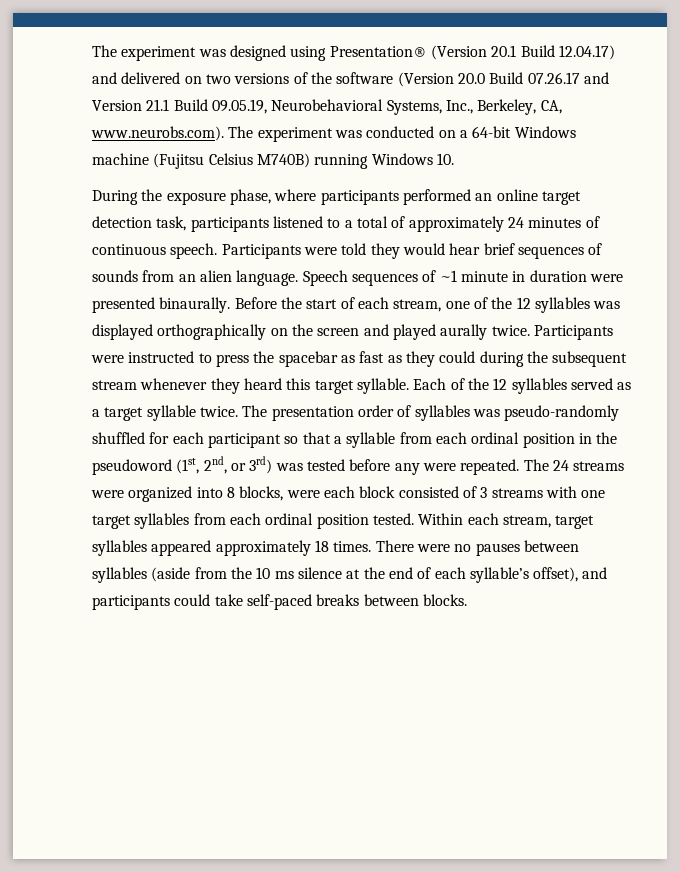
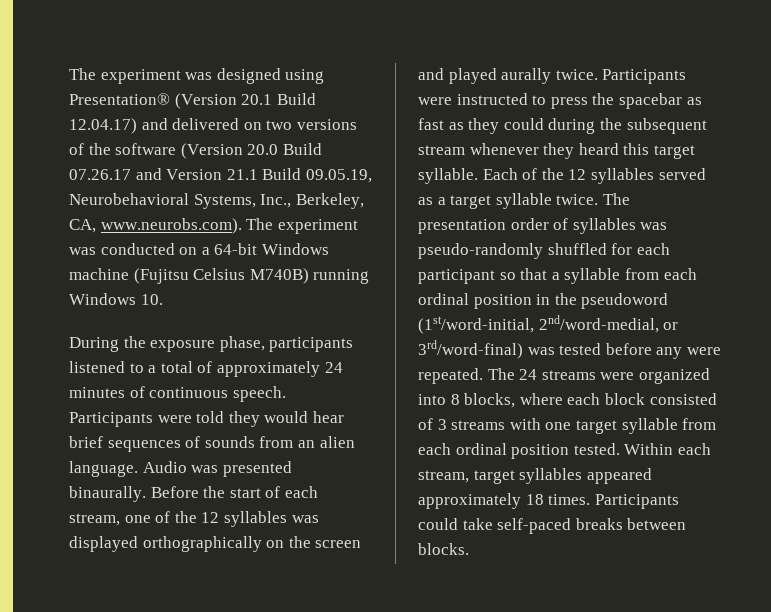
[274,189,581,205] [92,216,187,231] where participants performed an online target detection task, -> (265, 344) none
[302,270,623,286] Speech sequences of ~1 minute in duration were -> [142,461,219,473] Audio was
[176,456,273,474] (1st, 2nd, or 3rd) -> [418,315,679,334] [418,340,523,359] (1st/word-initial, 2nd/word-medial, or 3rd/word-final)
[286,490,320,498] were -> [519,393,563,405] where
[134,513,190,529] syllables -> [621,418,678,434] syllable
[375,540,579,556] [92,567,608,583] [92,595,170,610] There were no pauses between syllables (aside from the 10 ms silence at the end of each syllable’s offset), and participants -> [594,494,679,509] Participants

